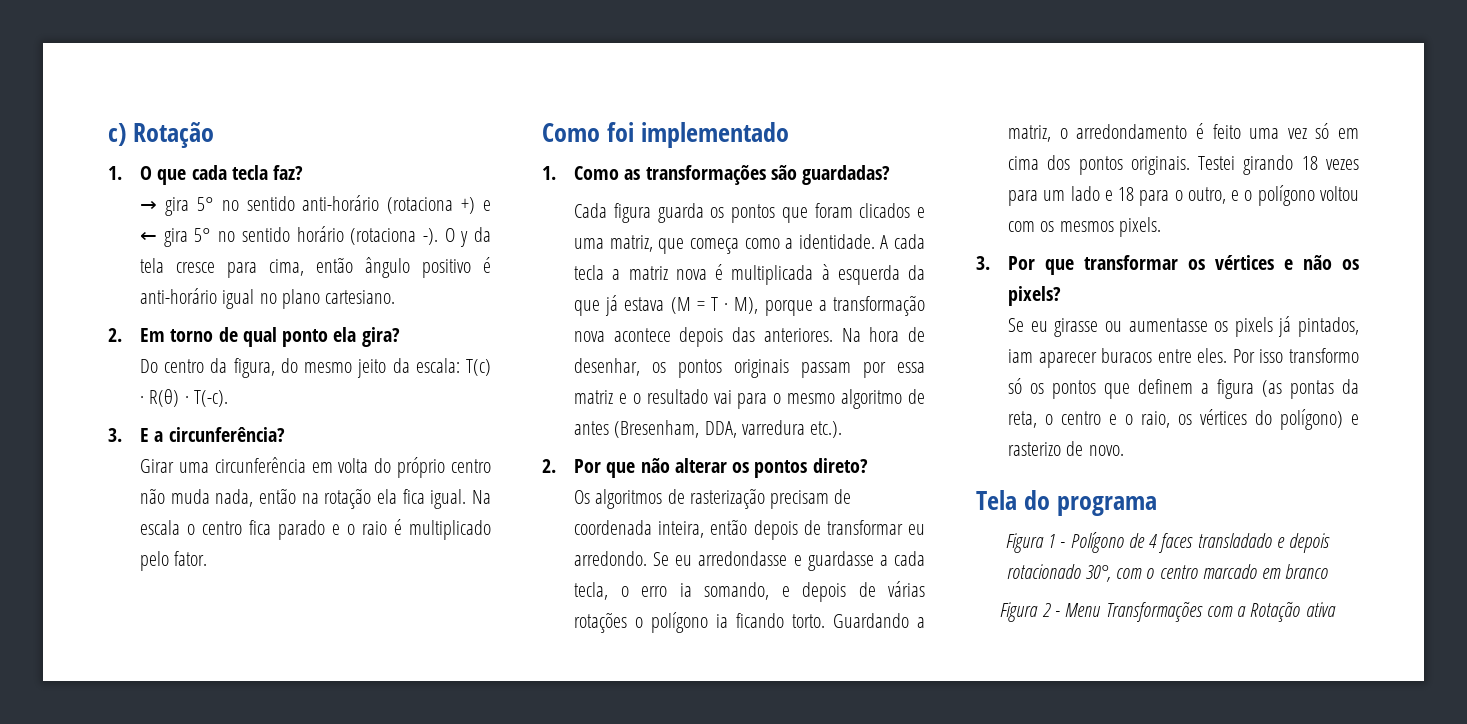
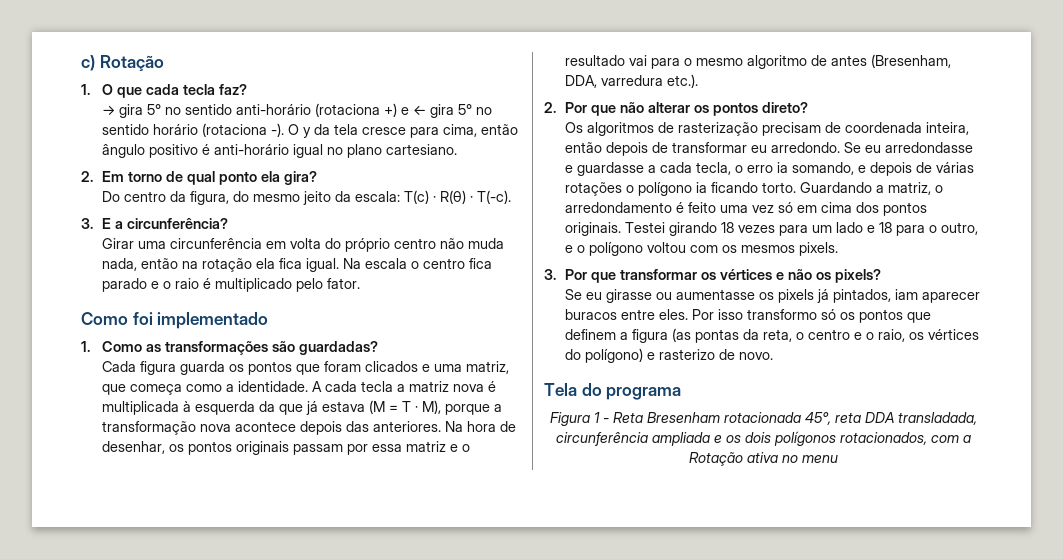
[1070,532,1331,553] [1006,564,1329,582] [1000,601,1203,622] Polígono de 4 faces transladado e depois rotacionado 30°, com o centro marcado em branco // Figura 2 - Menu Transformações -> [612,412,977,425] [555,431,927,446] Reta Bresenham rotacionada 45°, reta DDA transladada, circunferência ampliada e os dois polígonos rotacionados,
(1336, 609) none -> [781,455,838,463] no menu

